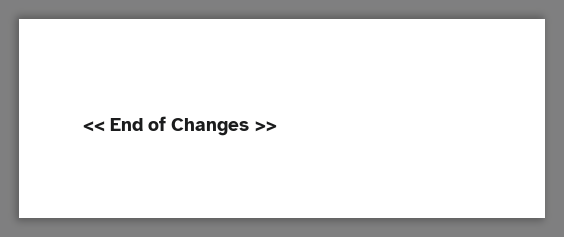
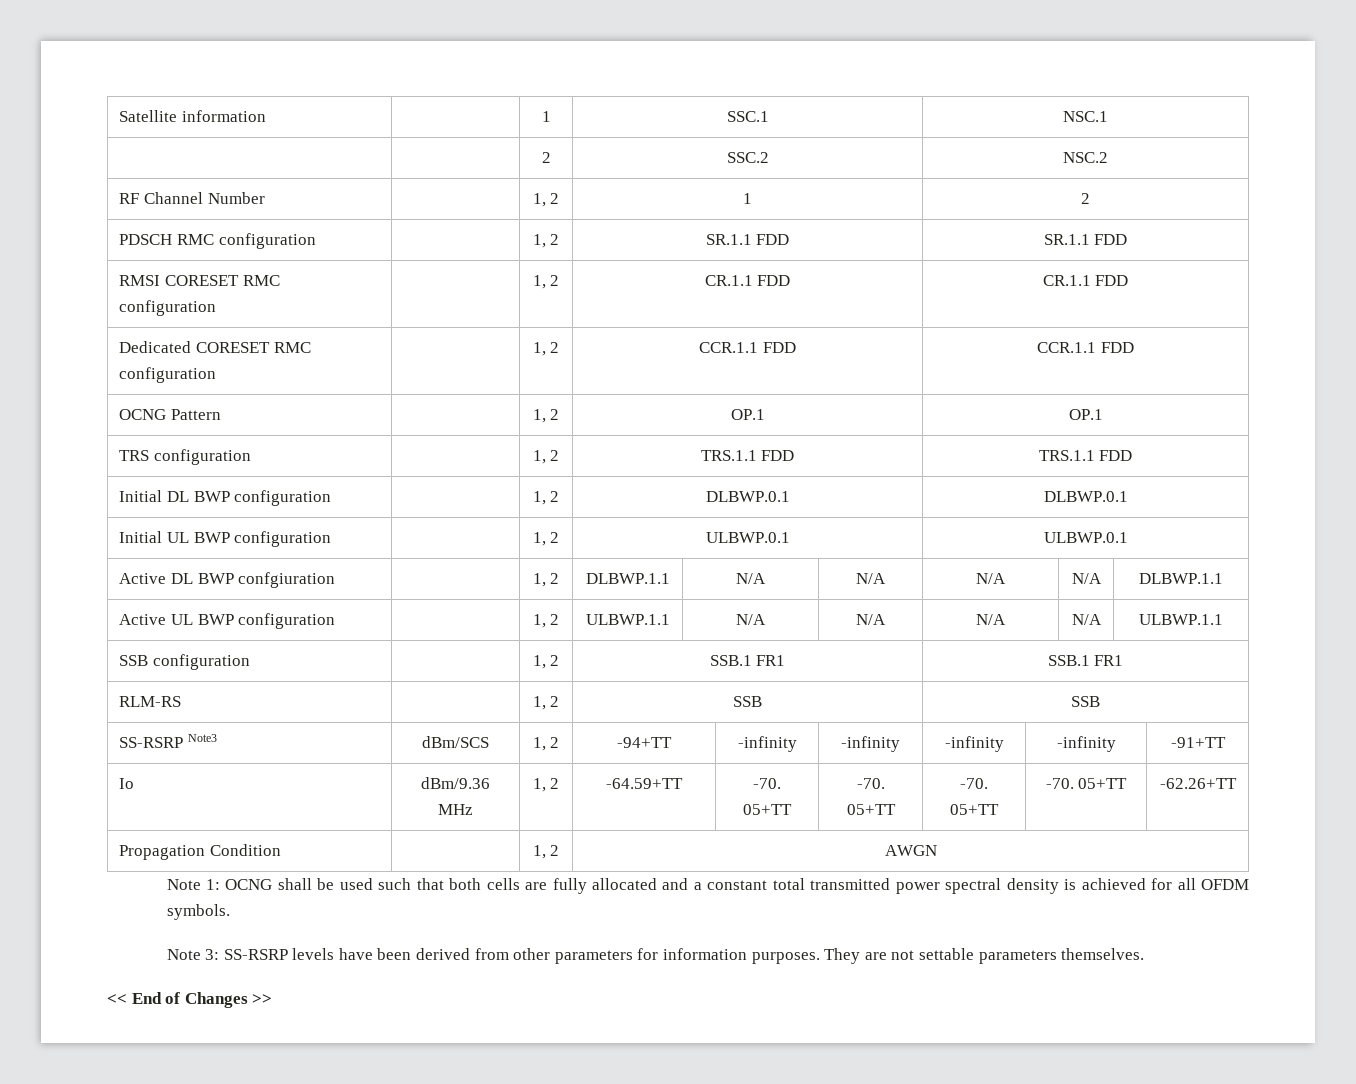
(83, 126) none -> [119,110,266,122] [541,111,551,122] [726,111,769,122] [1063,111,1108,122] [541,152,551,163] [726,152,769,163] [1063,152,1108,163] [119,192,265,204] [532,193,560,207] [743,193,752,204] [1081,193,1090,204] [119,233,316,249] [532,234,560,248] [705,234,790,245] [1043,234,1128,245] [119,275,280,286] [119,300,217,316] [532,275,560,289] [704,275,791,286] [1042,275,1129,286] [119,341,311,353] [119,367,217,383] [532,342,560,356] [699,342,796,353] [1037,342,1134,353] [119,409,221,420] [532,409,560,423] [730,409,765,420] [1068,409,1103,420] [119,449,251,465] [532,450,560,464] [700,450,795,461] [1038,450,1133,461] [119,490,332,506] [532,491,560,505] [705,491,790,502] [1043,491,1128,502] [119,531,332,547] [532,532,560,546] [705,532,790,543] [1043,532,1128,543] [119,572,336,588] [532,573,560,587] [585,573,670,584] [736,573,766,584] [856,573,886,584] [976,573,1006,584] [1071,573,1102,584] [1139,573,1223,584] [119,613,336,629] [532,614,560,628] [585,614,670,625] [736,614,766,625] [856,614,886,625] [976,614,1006,625] [1071,614,1102,625] [1139,614,1223,625] [119,654,250,670] [532,655,560,669] [709,655,786,666] [1047,655,1124,666] [119,696,182,707] [532,696,560,710] [733,696,762,707] [1071,696,1100,707] [119,734,217,748] [422,736,489,748] [532,737,560,751] [617,737,672,748] [737,736,797,752] [841,736,900,752] [944,736,1004,752] [1056,736,1116,752] [1170,737,1226,748] [119,778,135,789] [421,777,490,789] [438,804,473,815] [532,778,560,792] [606,778,683,789] [753,778,781,789] [743,804,792,815] [856,778,885,789] [846,804,896,815] [960,778,988,789] [950,804,999,815] [1045,778,1128,789] [1159,778,1237,789] [119,844,281,860] [532,845,560,859] [884,845,937,856] [166,878,1249,894] [166,904,230,920] [166,948,1145,964] Satellite information | | 1 | SSC.1 | NSC.1 // | | 2 | SSC.2 | NSC.2 // RF Channel Number | | 1, 2 | 1 | 2 // PDSCH RMC configuration | | 1, 2 | SR.1.1 FDD | SR.1.1 FDD // RMSI CORESET RMC configuration | | 1, 2 | CR.1.1 FDD | CR.1.1 FDD // Dedicated CORESET RMC configuration | | 1, 2 | CCR.1.1 FDD | CCR.1.1 FDD // OCNG Pattern | | 1, 2 | OP.1 | OP.1 // TRS configuration | | 1, 2 | TRS.1.1 FDD | TRS.1.1 FDD // Initial DL BWP configuration | | 1, 2 | DLBWP.0.1 | DLBWP.0.1 // Initial UL BWP configuration | | 1, 2 | ULBWP.0.1 | ULBWP.0.1 // Active DL BWP confgiuration | | 1, 2 | DLBWP.1.1 | N/A | N/A | N/A | N/A | DLBWP.1.1 // Active UL BWP configuration | | 1, 2 | ULBWP.1.1 | N/A | N/A | N/A | N/A | ULBWP.1.1 // SSB configuration | | 1, 2 | SSB.1 FR1 | SSB.1 FR1 // RLM-RS | | 1, 2 | SSB | SSB // SS-RSRP Note3 | dBm/SCS | 1, 2 | -94+TT | -infinity | -infinity | -infinity | -infinity | -91+TT // Io | dBm/9.36 MHz | 1, 2 | -64.59+TT | -70. 05+TT | -70. 05+TT | -70. 05+TT | -70. 05+TT | -62.26+TT // Propagation Condition | | 1, 2 | AWGN // Note 1: OCNG shall be used such that both cells are fully allocated and a constant total transmitted power spectral density is achieved for all OFDM symbols. // Note 3: SS-RSRP levels have been derived from other parameters for information purposes. They are not settable parameters themselves. //

